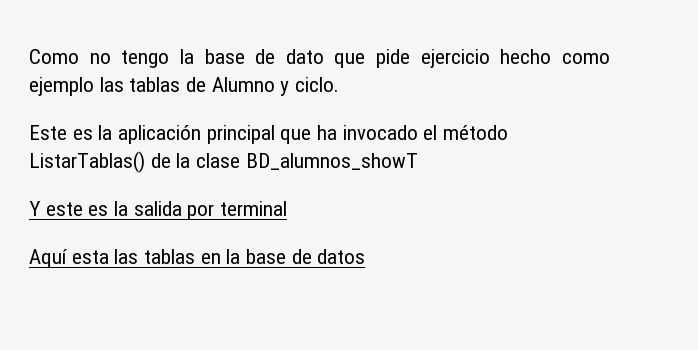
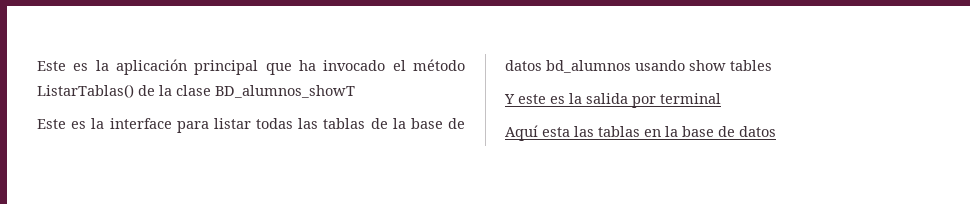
[29,49,610,68] [29,77,340,96] Como no tengo la base de dato que pide ejercicio hecho como ejemplo las tablas de Alumno y ciclo. // -> (37, 66) none
(418, 161) none -> [37,118,466,133] [505,60,772,73] // Este es la interface para listar todas las tablas de la base de datos bd_alumnos usando show tables

